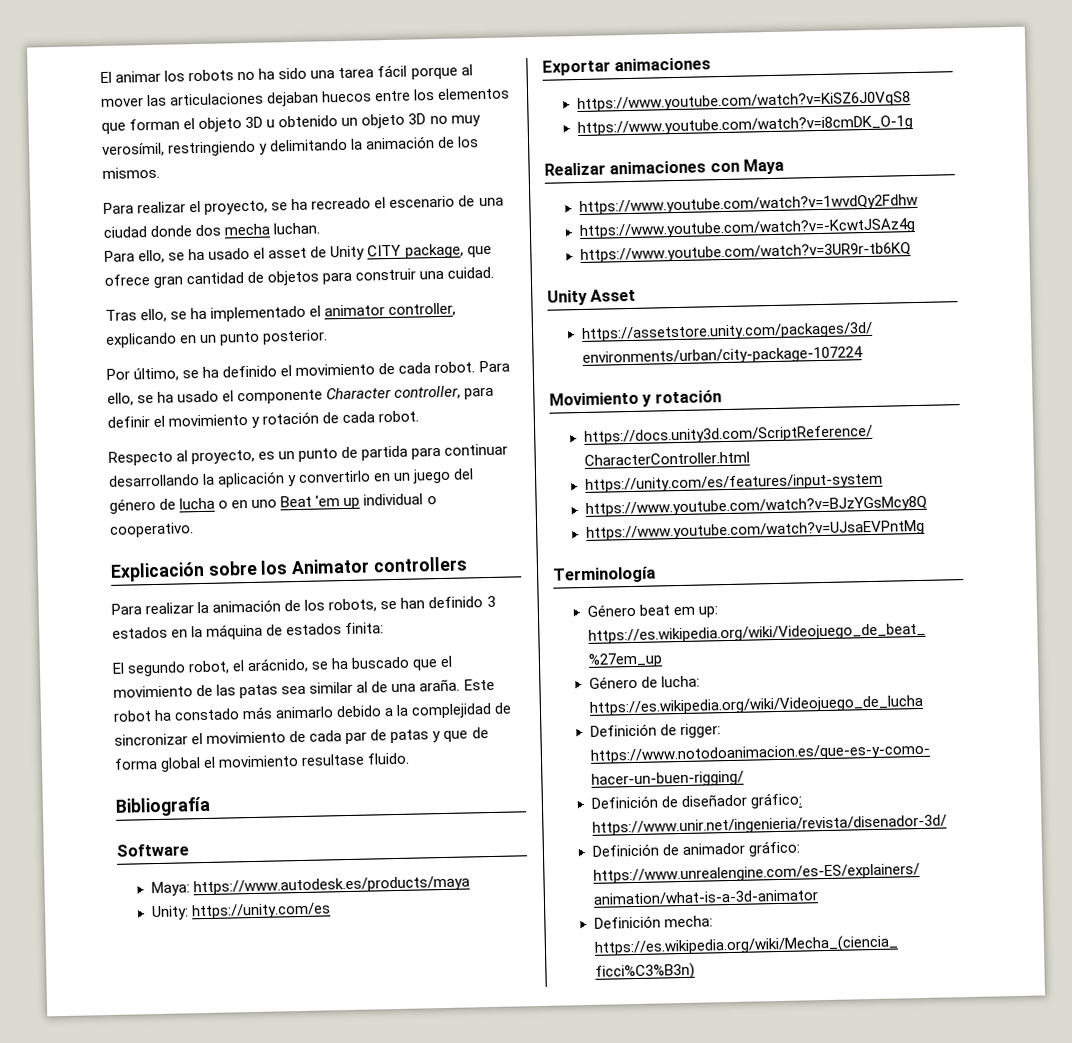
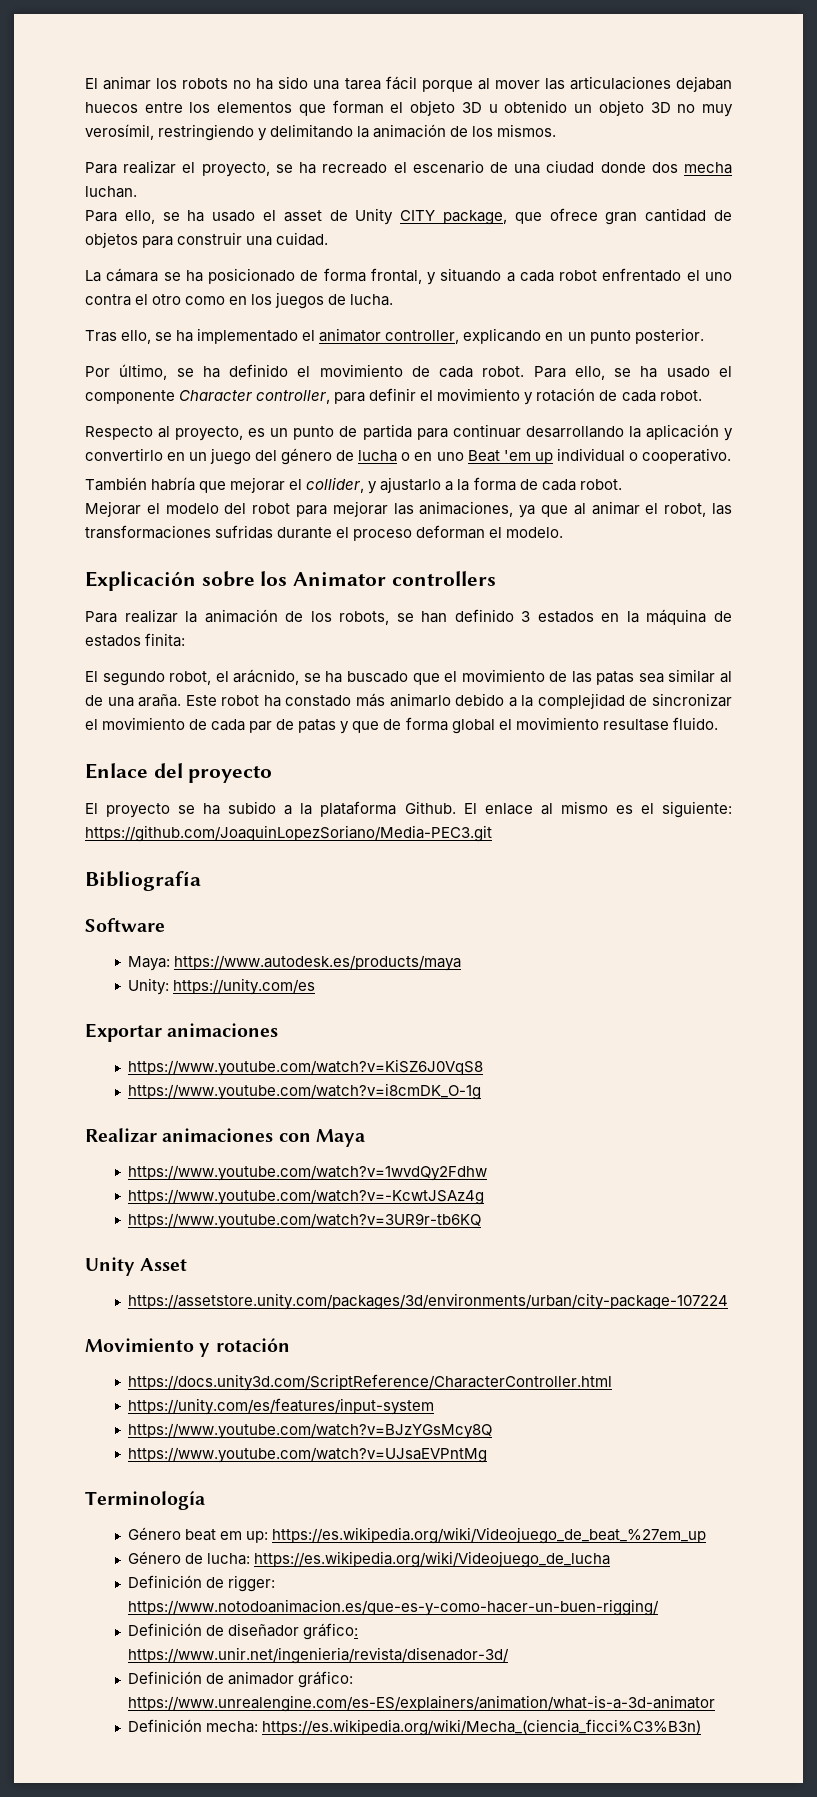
(495, 272) none -> [85,268,732,285] [85,292,394,309] // La cámara se ha posicionado de forma frontal, y situando a cada robot enfrentado el uno contra el otro como en los juegos de lucha.
(194, 530) none -> [85,477,622,494] [85,501,732,518] [85,525,564,541] // También habría que mejorar el collider, y ajustarlo a la forma de cada robot. // Mejorar el modelo del robot para mejorar las animaciones, ya que al animar el robot, las transformaciones sufridas durante el proceso deforman el modelo.
(411, 758) none -> [85,763,273,783] [85,801,733,818] [85,825,492,842] // Enlace del proyecto // El proyecto se ha subido a la plataforma Github. El enlace al mismo es el siguiente: https://github.com/JoaquinLopezSoriano/Media-PEC3.git

